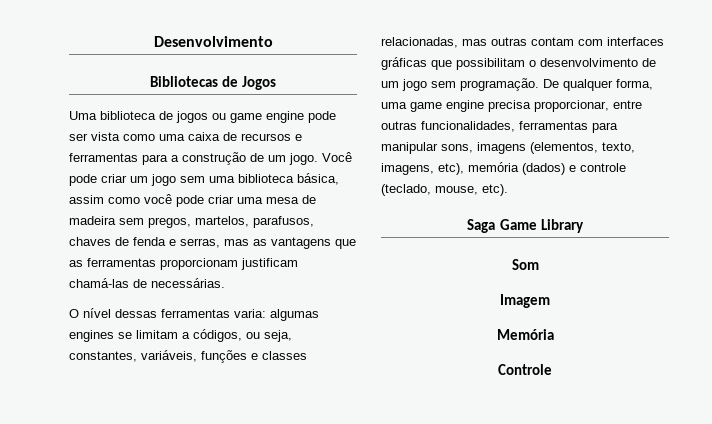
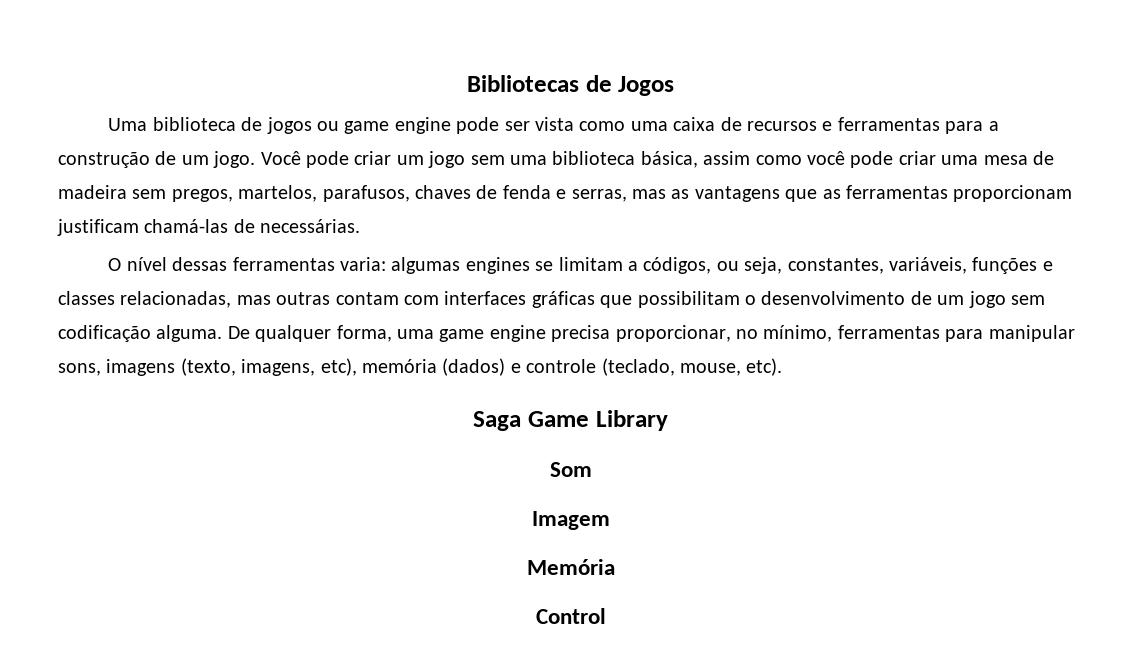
[153,36,273,47] Desenvolvimento // -> (466, 83) none
[460,78,539,91] programação. -> [58,325,223,342] codificação alguma.
[613,100,642,109] [381,121,515,132] entre outras funcionalidades, -> [735,325,833,342] no mínimo,
[530,142,635,154] (elementos, texto, -> [180,358,236,376] (texto,
[498,364,552,375] Controle -> [535,608,606,624] Control

